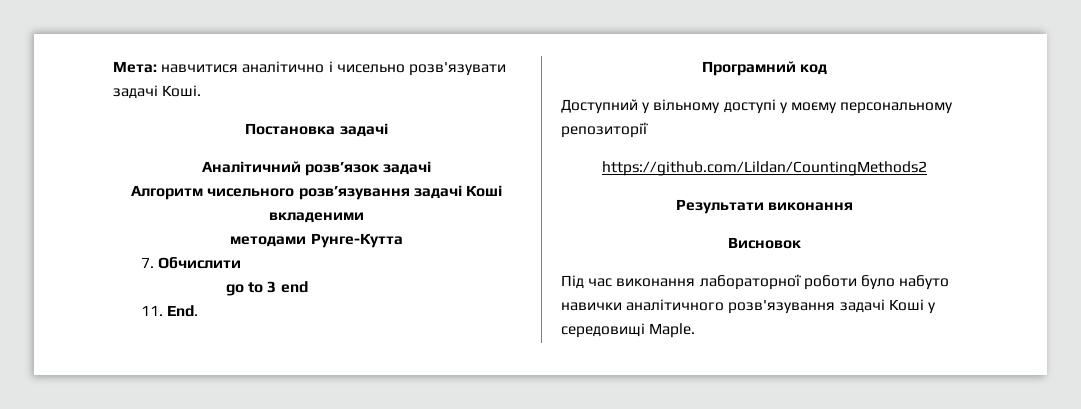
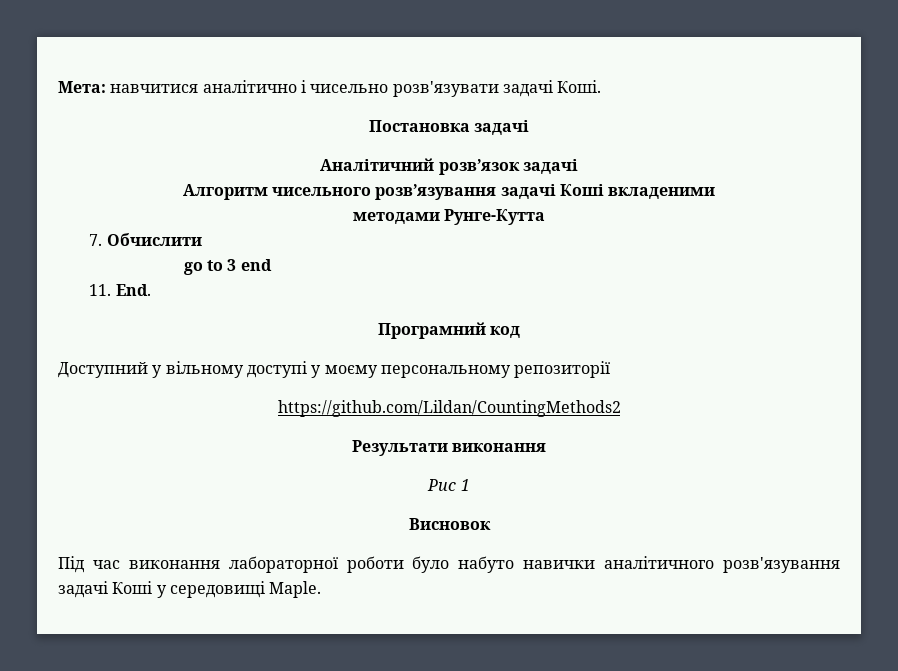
(854, 206) none -> [427,479,470,491] // Рис 1

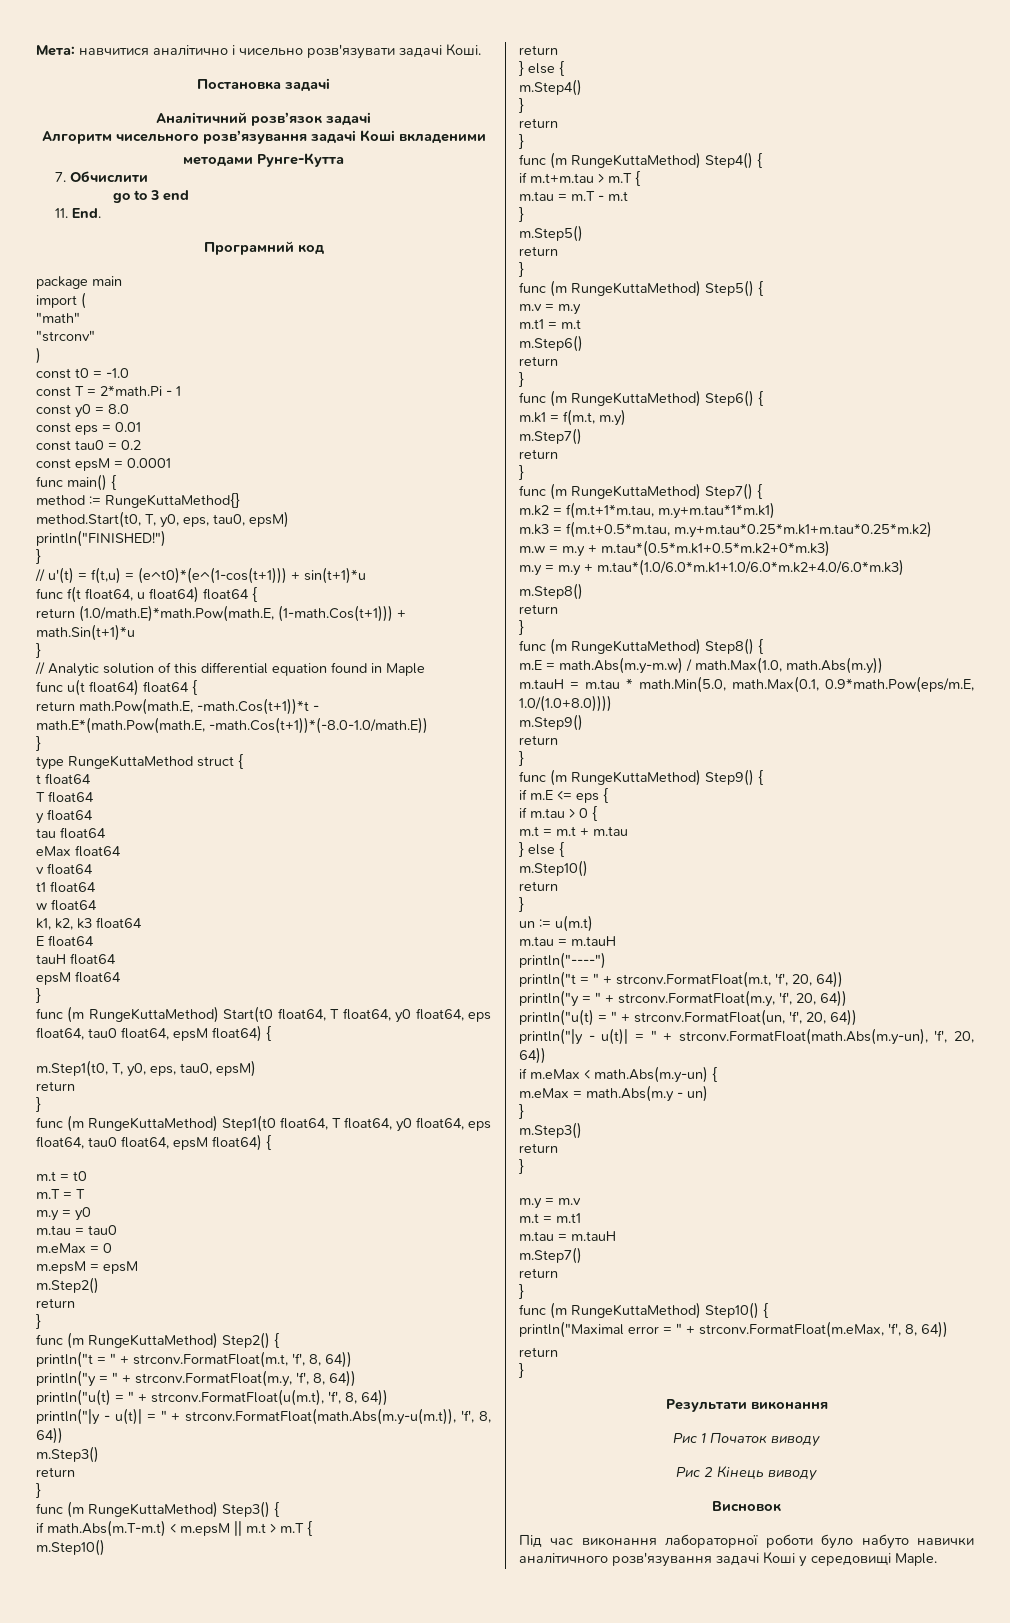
[58,361,611,378] [277,400,621,417] [351,440,547,456] [427,479,470,491] Доступний у вільному доступі у моєму персональному репозиторії // https://github.com/Lildan/CountingMethods2 // Результати виконання // Рис 1 -> [36,276,122,289] [36,292,86,309] [36,312,80,323] [36,330,95,342] [36,347,41,364] [36,368,129,379] [36,385,181,397] [36,404,129,418] [36,422,141,435] [36,440,141,451] [36,458,171,471] [36,474,117,491] [36,493,240,508] [36,511,289,528] [36,530,166,547] [36,549,41,564] [35,567,366,584] [36,586,258,603] [36,605,406,622] [36,624,135,641] [36,643,41,658] [35,662,425,677] [36,679,198,696] [36,698,319,715] [36,717,428,734] [36,736,41,751] [36,754,244,770] [36,773,91,785] [36,791,94,803] [36,809,93,824] [36,827,106,839] [36,845,121,857] [36,863,93,875] [36,881,96,893] [36,899,97,911] [36,917,142,930] [36,935,94,947] [36,953,116,965] [36,971,121,985] [36,988,41,1003] [36,1006,492,1023] [36,1025,272,1042] [36,1060,256,1077] [36,1081,75,1091] [36,1097,41,1112] [36,1115,491,1132] [36,1134,272,1151] [36,1171,87,1181] [36,1189,85,1199] [36,1207,91,1221] [36,1225,117,1235] [36,1243,112,1253] [36,1261,138,1274] [36,1277,99,1294] [36,1298,75,1308] [36,1314,41,1329] [36,1332,280,1349] [36,1351,352,1368] [36,1370,356,1387] [36,1389,388,1406] [36,1408,491,1425] [36,1427,63,1444] [36,1446,99,1463] [36,1467,75,1477] [36,1483,41,1498] [36,1501,280,1518] [36,1520,313,1537] [36,1539,105,1556] [519,45,558,55] [519,61,565,76] [519,79,582,96] [519,98,524,113] [519,118,558,128] [519,134,524,149] [519,152,763,169] [519,171,641,186] [519,191,628,201] [519,207,524,222] [519,225,583,242] [519,246,558,256] [519,262,524,277] [519,280,764,297] [519,304,581,315] [519,319,581,329] [519,335,583,352] [519,356,558,366] [519,372,524,387] [519,390,764,407] [519,409,626,426] [519,428,582,445] [519,449,558,459] [519,465,524,480] [519,483,763,500] [519,502,775,519] [519,521,932,538] [519,540,830,557] [519,559,904,576] [519,583,583,600] [519,604,558,614] [519,620,524,635] [519,638,764,655] [519,657,883,674] [519,676,974,693] [519,695,612,712] [519,714,583,731] [519,735,558,745] [519,751,524,766] [519,769,764,786] [519,788,609,803] [519,806,598,821] [519,826,628,836] [519,842,565,857] [519,860,588,877] [519,881,558,891] [519,897,524,912] [519,915,593,932] [519,936,616,946] [519,952,606,969] [519,971,843,988] [519,990,847,1007] [519,1009,857,1026] [519,1028,974,1045] [519,1047,546,1064] [519,1066,718,1083] [519,1085,708,1102] [519,1104,524,1119] [519,1122,582,1139] [519,1143,558,1153] [519,1159,524,1174] [519,1198,581,1209] [519,1213,581,1223] [519,1231,616,1241] [519,1247,582,1264] [519,1268,558,1278] [519,1284,524,1299] [519,1302,769,1319] [519,1321,948,1338] [519,1347,558,1357] [519,1363,524,1378] [665,1399,828,1412] [673,1432,820,1447] [676,1466,817,1481] package main // import ( // "math" // "strconv" // ) // const t0 = -1.0 // const T = 2*math.Pi - 1 // const y0 = 8.0 // const eps = 0.01 // const tau0 = 0.2 // const epsM = 0.0001 // func main() { // method := RungeKuttaMethod{} // method.Start(t0, T, y0, eps, tau0, epsM) // println("FINISHED!") // } // // u'(t) = f(t,u) = (e^t0)*(e^(1-cos(t+1))) + sin(t+1)*u // func f(t float64, u float64) float64 { // return (1.0/math.E)*math.Pow(math.E, (1-math.Cos(t+1))) + math.Sin(t+1)*u // } // // Analytic solution of this differential equation found in Maple // func u(t float64) float64 { // return math.Pow(math.E, -math.Cos(t+1))*t - math.E*(math.Pow(math.E, -math.Cos(t+1))*(-8.0-1.0/math.E)) // } // type RungeKuttaMethod struct { // t float64 // T float64 // y float64 // tau float64 // eMax float64 // v float64 // t1 float64 // w float64 // k1, k2, k3 float64 // E float64 // tauH float64 // epsM float64 // } // func (m RungeKuttaMethod) Start(t0 float64, T float64, y0 float64, eps float64, tau0 float64, epsM float64) { // m.Step1(t0, T, y0, eps, tau0, epsM) // return // } // func (m RungeKuttaMethod) Step1(t0 float64, T float64, y0 float64, eps float64, tau0 float64, epsM float64) { // m.t = t0 // m.T = T // m.y = y0 // m.tau = tau0 // m.eMax = 0 // m.epsM = epsM // m.Step2() // return // } // func (m RungeKuttaMethod) Step2() { // println("t = " + strconv.FormatFloat(m.t, 'f', 8, 64)) // println("y = " + strconv.FormatFloat(m.y, 'f', 8, 64)) // println("u(t) = " + strconv.FormatFloat(u(m.t), 'f', 8, 64)) // println("|y - u(t)| = " + strconv.FormatFloat(math.Abs(m.y-u(m.t)), 'f', 8, 64)) // m.Step3() // return // } // func (m RungeKuttaMethod) Step3() { // if math.Abs(m.T-m.t) < m.epsM || m.t > m.T { // m.Step10() // return // } else { // m.Step4() // } // return // } // func (m RungeKuttaMethod) Step4() { // if m.t+m.tau > m.T { // m.tau = m.T - m.t // } // m.Step5() // return // } // func (m RungeKuttaMethod) Step5() { // m.v = m.y // m.t1 = m.t // m.Step6() // return // } // func (m RungeKuttaMethod) Step6() { // m.k1 = f(m.t, m.y) // m.Step7() // return // } // func (m RungeKuttaMethod) Step7() { // m.k2 = f(m.t+1*m.tau, m.y+m.tau*1*m.k1) // m.k3 = f(m.t+0.5*m.tau, m.y+m.tau*0.25*m.k1+m.tau*0.25*m.k2) // m.w = m.y + m.tau*(0.5*m.k1+0.5*m.k2+0*m.k3) // m.y = m.y + m.tau*(1.0/6.0*m.k1+1.0/6.0*m.k2+4.0/6.0*m.k3) // m.Step8() // return // } // func (m RungeKuttaMethod) Step8() { // m.E = math.Abs(m.y-m.w) / math.Max(1.0, math.Abs(m.y)) // m.tauH = m.tau * math.Min(5.0, math.Max(0.1, 0.9*math.Pow(eps/m.E, 1.0/(1.0+8.0)))) // m.Step9() // return // } // func (m RungeKuttaMethod) Step9() { // if m.E <= eps { // if m.tau > 0 { // m.t = m.t + m.tau // } else { // m.Step10() // return // } // un := u(m.t) // m.tau = m.tauH // println("----") // println("t = " + strconv.FormatFloat(m.t, 'f', 20, 64)) // println("y = " + strconv.FormatFloat(m.y, 'f', 20, 64)) // println("u(t) = " + strconv.FormatFloat(un, 'f', 20, 64)) // println("|y - u(t)| = " + strconv.FormatFloat(math.Abs(m.y-un), 'f', 20, 64)) // if m.eMax < math.Abs(m.y-un) { // m.eMax = math.Abs(m.y - un) // } // m.Step3() // return // } // m.y = m.v // m.t = m.t1 // m.tau = m.tauH // m.Step7() // return // } // func (m RungeKuttaMethod) Step10() { // println("Maximal error = " + strconv.FormatFloat(m.eMax, 'f', 8, 64)) // return // } // Результати виконання // Рис 1 Початок виводу // Рис 2 Кінець виводу

